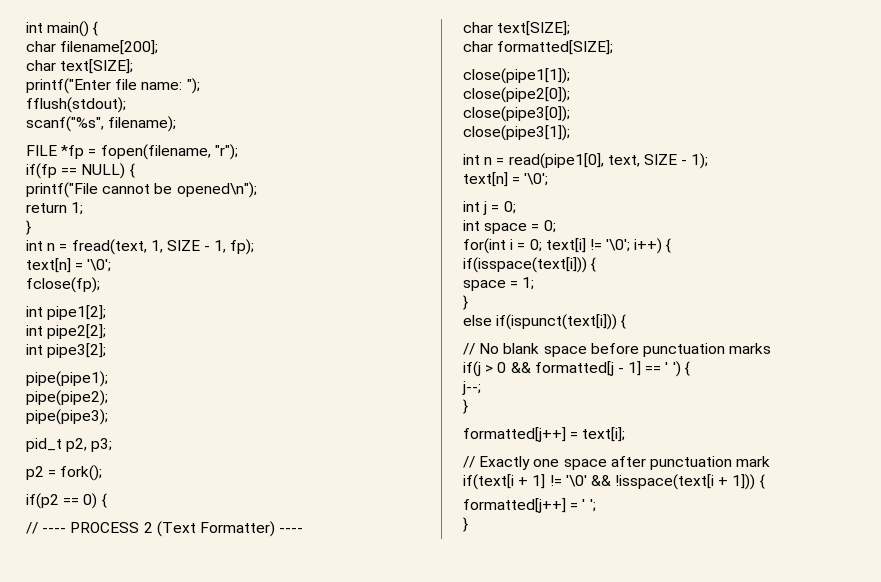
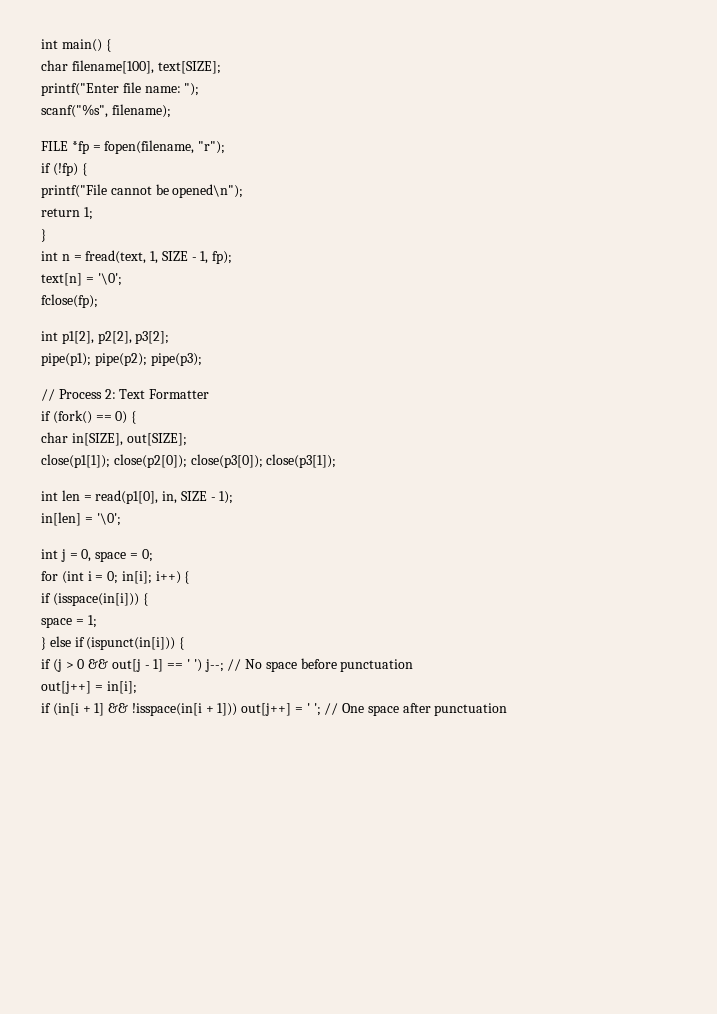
[60,40,159,55] [26,60,56,71] filename[200]; // char -> [71,60,154,74] filename[100],
[26,97,126,113] // fflush(stdout); -> (200, 89) none
[26,163,126,179] if(fp == NULL) -> [41,163,78,176] if (!fp)
[47,305,107,320] [26,324,107,339] [26,343,107,358] [26,371,108,387] [26,390,108,406] [26,409,108,425] [26,438,113,452] [26,465,103,481] [26,493,107,509] [26,521,304,537] [463,21,571,36] [463,40,614,55] [463,68,570,84] [463,87,570,103] [463,106,570,122] [463,125,570,141] [463,153,640,169] pipe1[2]; // int pipe2[2]; // int pipe3[2]; // pipe(pipe1); // pipe(pipe2); // pipe(pipe3); // pid_t p2, p3; // p2 = fork(); // if(p2 == 0) { // // ---- PROCESS 2 (Text Formatter) ---- // char text[SIZE]; // char formatted[SIZE]; // close(pipe1[1]); // close(pipe2[0]); // close(pipe3[0]); // close(pipe3[1]); // int n = read(pipe1[0], text, -> [61,331,170,344] [41,353,202,366] [41,389,210,401] [41,410,137,424] [41,432,187,446] [41,454,337,468] [41,490,178,504] p1[2], p2[2], p3[2]; // pipe(p1); pipe(p2); pipe(p3); // // Process 2: Text Formatter // if (fork() == 0) { // char in[SIZE], out[SIZE]; // close(p1[1]); close(p2[0]); close(p3[0]); close(p3[1]); // int len = read(p1[0], in,
[463,172,508,187] text[n] -> [41,512,81,526] in[len]
[503,201,516,214] [463,220,480,231] 0; // int -> [81,549,92,562] 0,
[463,238,506,254] for(int -> [41,571,84,584] for (int
[545,238,631,253] text[i] != '\0'; -> [121,571,152,584] in[i];
[463,257,587,273] if(isspace(text[i])) -> [41,593,139,606] if (isspace(in[i]))
[463,314,627,330] [463,343,772,357] [463,361,481,377] // else if(ispunct(text[i])) { // // No blank space before punctuation marks // if(j -> [49,636,185,650] [41,659,62,672] else if (ispunct(in[i])) { // if (j
[534,361,614,376] formatted[j -> [111,659,141,672] out[j
[684,361,690,376] [462,381,481,395] [463,399,468,414] [463,427,626,442] [463,456,771,470] [463,474,765,490] [463,498,596,513] [463,517,468,532] { // j--; // } // formatted[j++] = text[i]; // // Exactly one space after punctuation mark // if(text[i + 1] != '\0' && !isspace(text[i + 1])) { // formatted[j++] = ' '; // } -> [204,658,414,672] [41,681,137,694] [41,703,508,716] j--; // No space before punctuation // out[j++] = in[i]; // if (in[i + 1] && !isspace(in[i + 1])) out[j++] = ' '; // One space after punctuation

